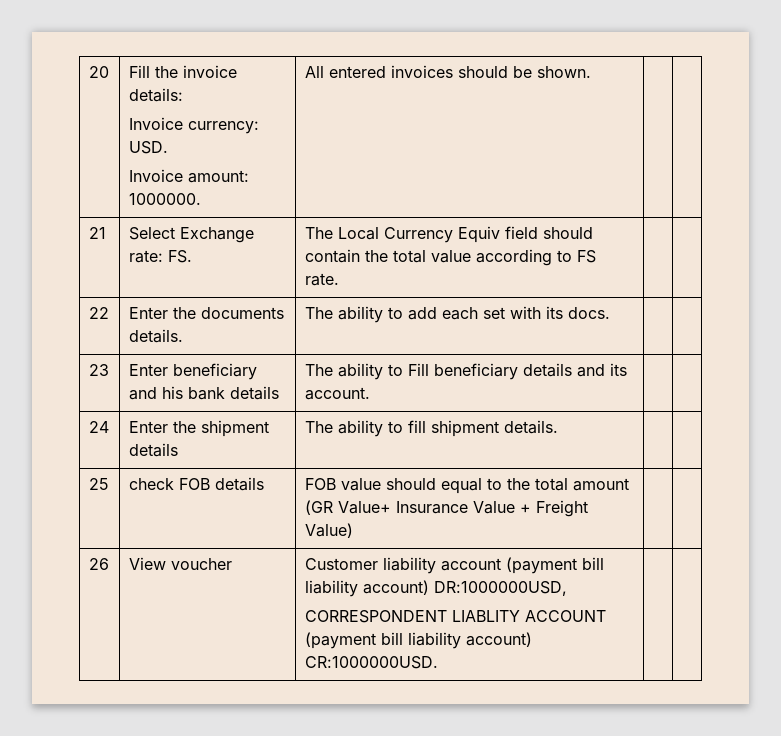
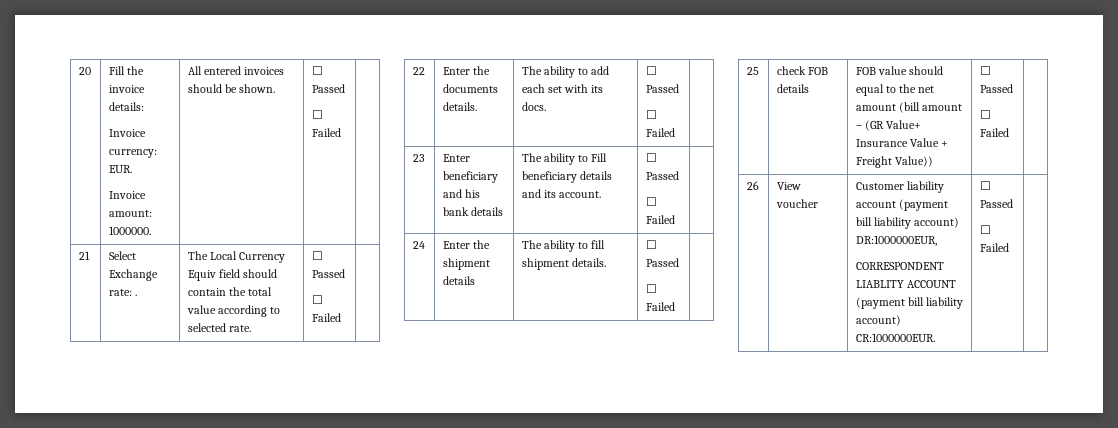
[128,141,168,154] USD. -> [108,165,132,173] EUR.
(591, 72) none -> [311,66,323,75] [311,84,345,93] [311,110,323,119] [311,128,341,137] ☐ Passed // ☐ Failed
[167,250,192,263] FS. -> [134,294,137,296] .
[576,250,596,263] FS -> [187,323,226,332] selected
(339, 279) none -> [311,251,323,260] [311,269,345,278] [311,295,323,304] [311,313,341,322] ☐ Passed // ☐ Failed
(610, 313) none -> [645,66,657,75] [645,84,679,93] [645,110,657,119] [645,128,675,137] ☐ Passed // ☐ Failed
(370, 393) none -> [645,153,657,162] [645,171,679,180] [645,197,657,206] [645,215,675,224] ☐ Passed // ☐ Failed
(558, 427) none -> [645,240,657,249] [645,258,679,267] [645,284,657,293] [645,302,675,311] ☐ Passed // ☐ Failed
[534,478,629,491] total amount -> [918,86,935,93] [855,102,962,113] [855,125,862,129] net amount (bill amount –
[304,523,353,538] Value) | -> [894,156,933,167] [979,66,991,75] [979,84,1013,93] [979,110,991,119] [979,128,1009,137] Value)) | ☐ Passed // ☐ Failed
[433,581,567,596] DR:1000000USD, -> [855,235,937,246] DR:1000000EUR,
[304,656,438,669] CR:1000000USD. | -> [855,333,935,342] [979,181,991,190] [979,199,1013,208] [979,225,991,234] [979,243,1009,252] CR:1000000EUR. | ☐ Passed // ☐ Failed

